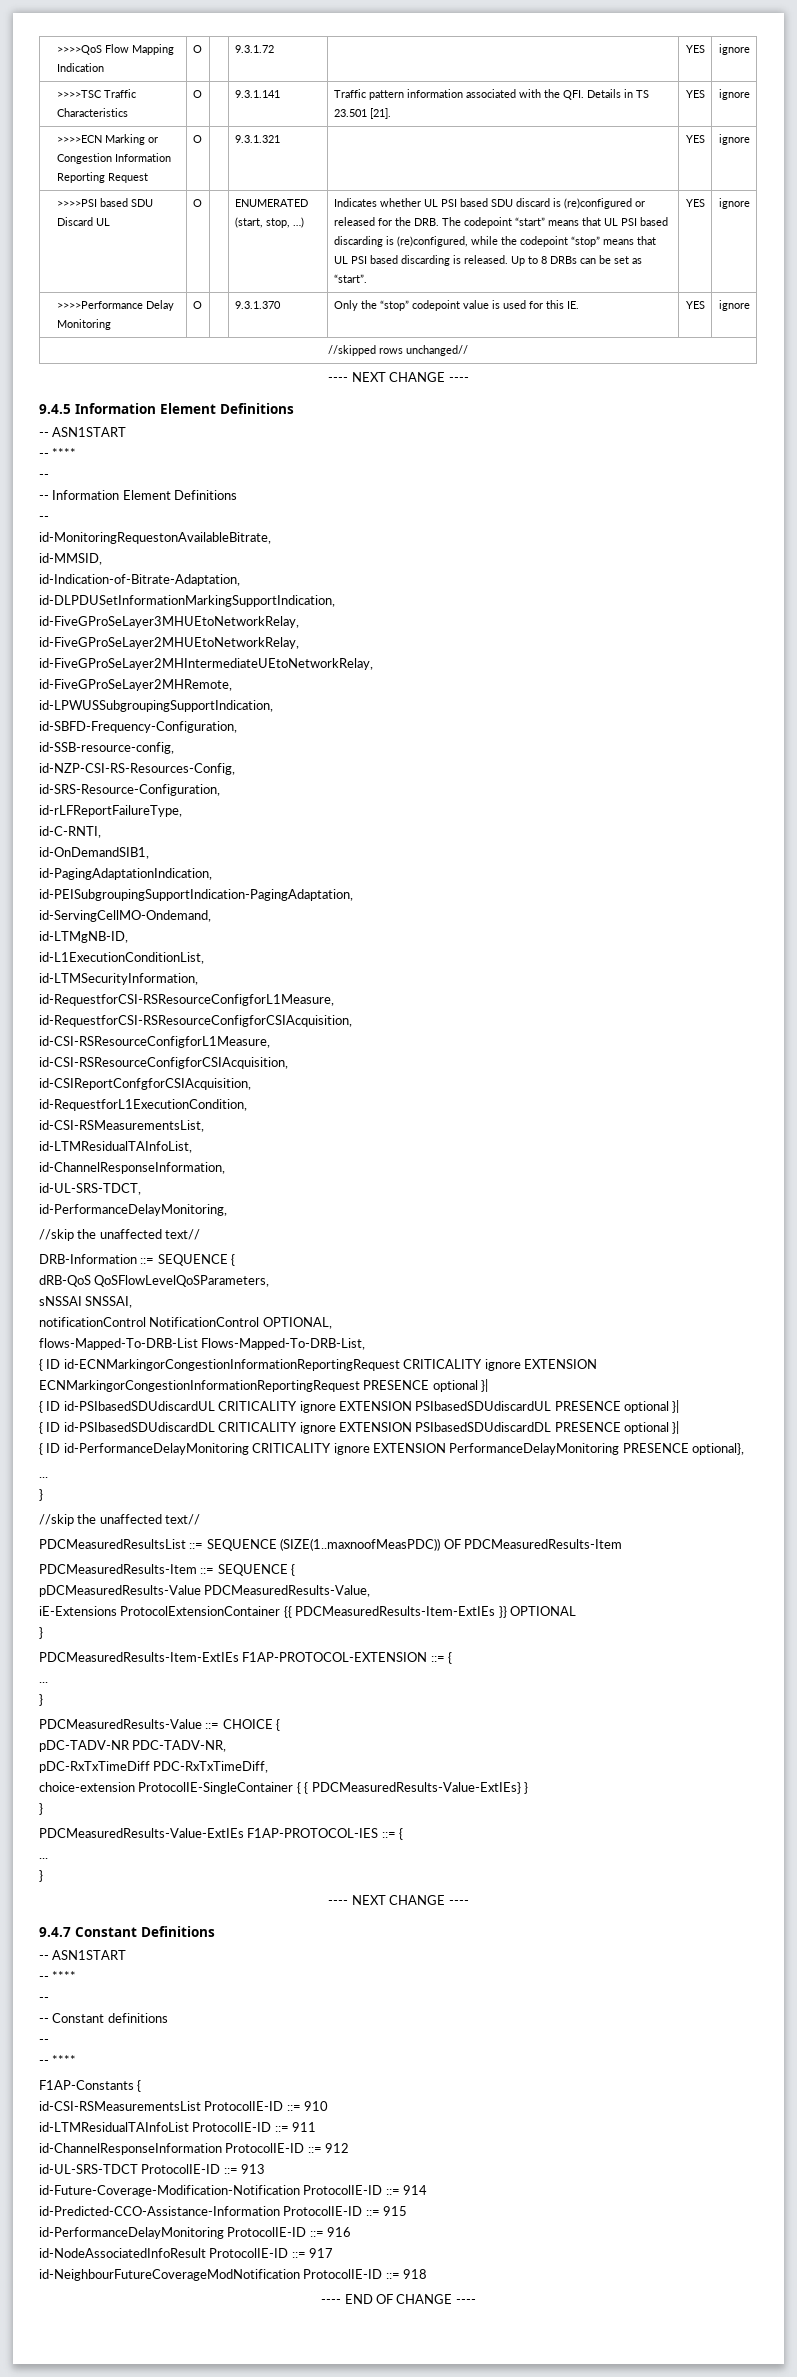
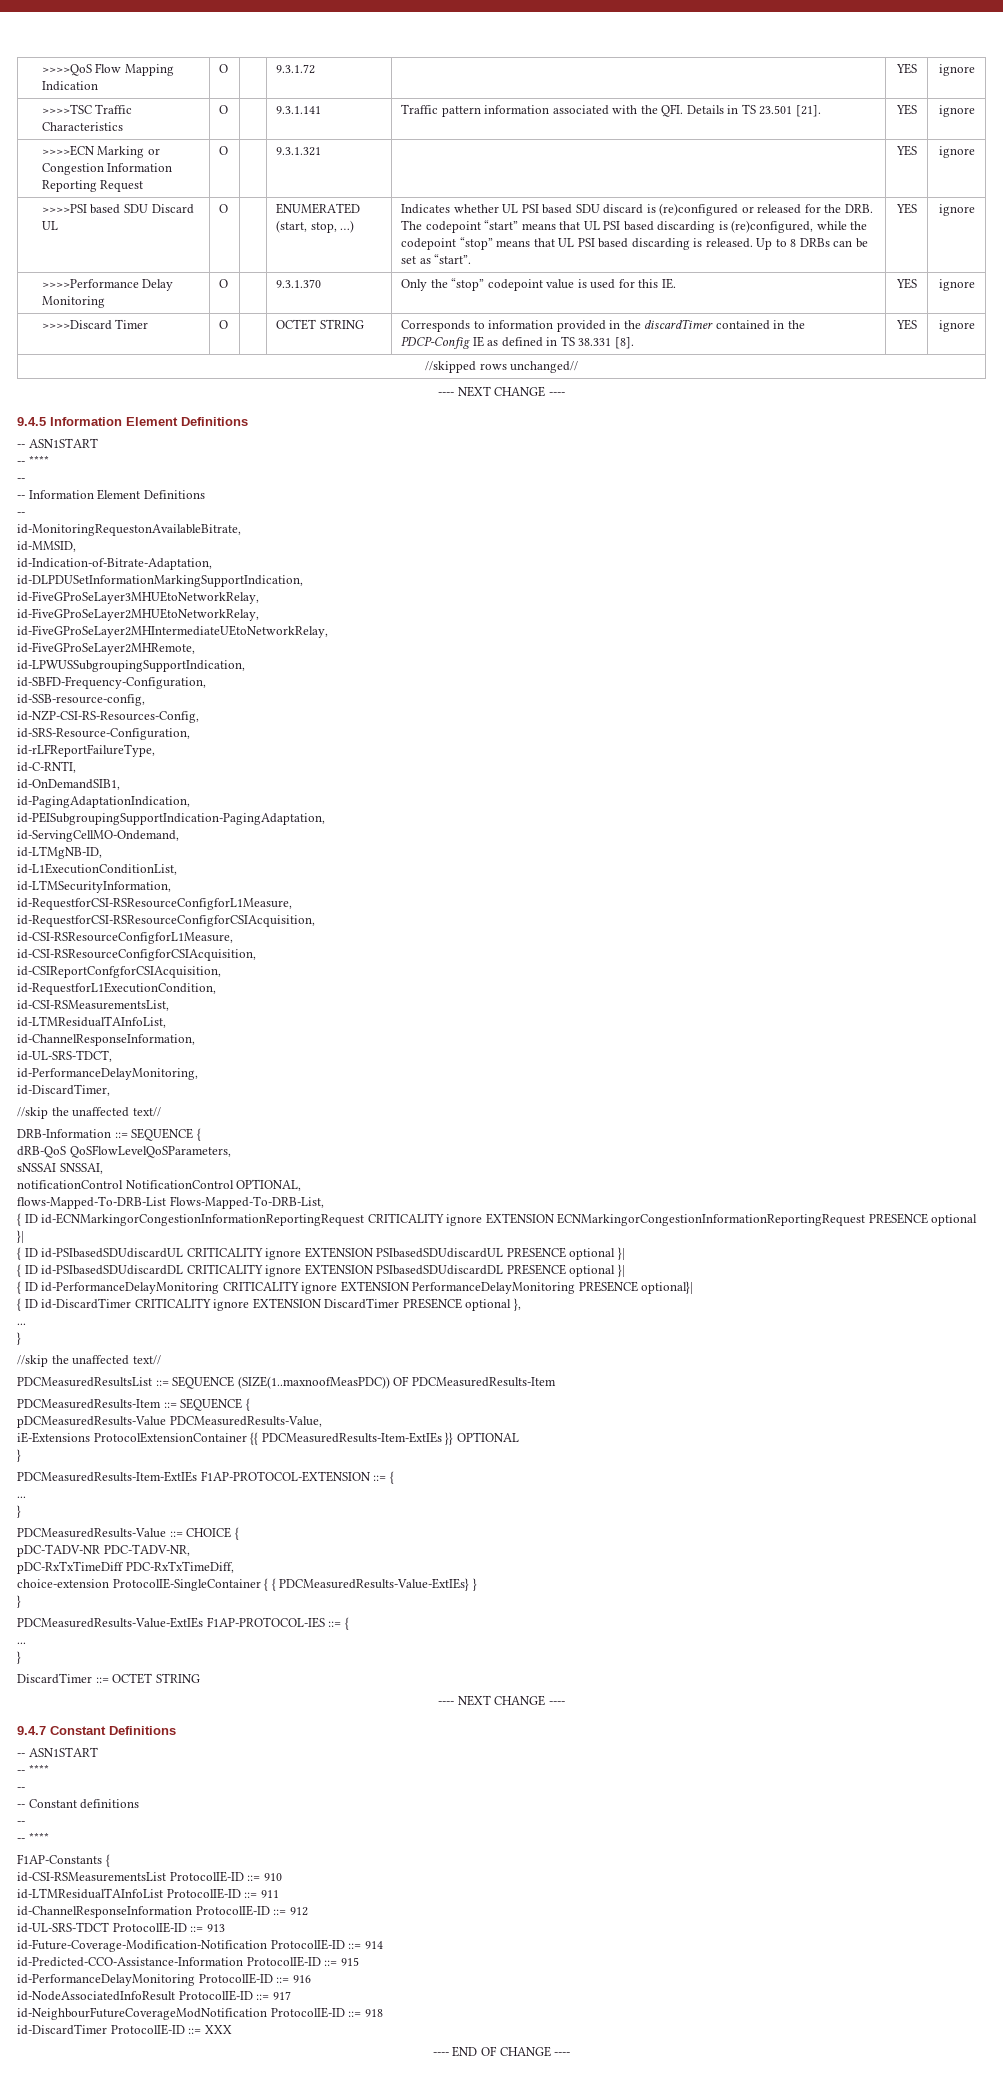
(750, 305) none -> [41,319,149,330] [219,320,229,329] [276,319,364,330] [401,319,805,332] [401,336,634,349] [895,319,917,330] [938,320,975,332] // >>>>Discard Timer | O | | OCTET STRING | Corresponds to information provided in the discardTimer contained in the PDCP-Config IE as defined in TS 38.331 [8]. | YES | ignore
(227, 1210) none -> [17,1084,110,1096] // id-DiscardTimer,
[692,1443,744,1455] optional}, -> [641,1281,694,1294] [17,1298,521,1311] optional}| // { ID id-DiscardTimer CRITICALITY ignore EXTENSION DiscardTimer PRESENCE optional },
(43, 1876) none -> [17,1673,200,1684] // DiscardTimer ::= OCTET STRING
(428, 2274) none -> [17,2024,232,2035] // id-DiscardTimer ProtocolIE-ID ::= XXX

